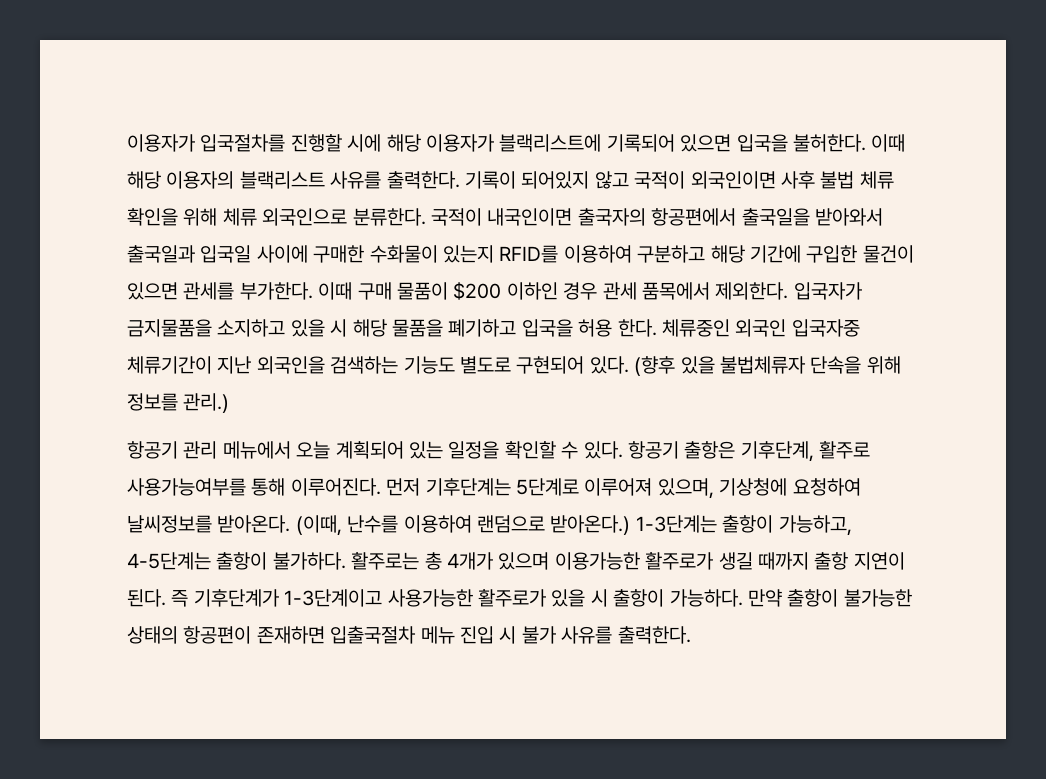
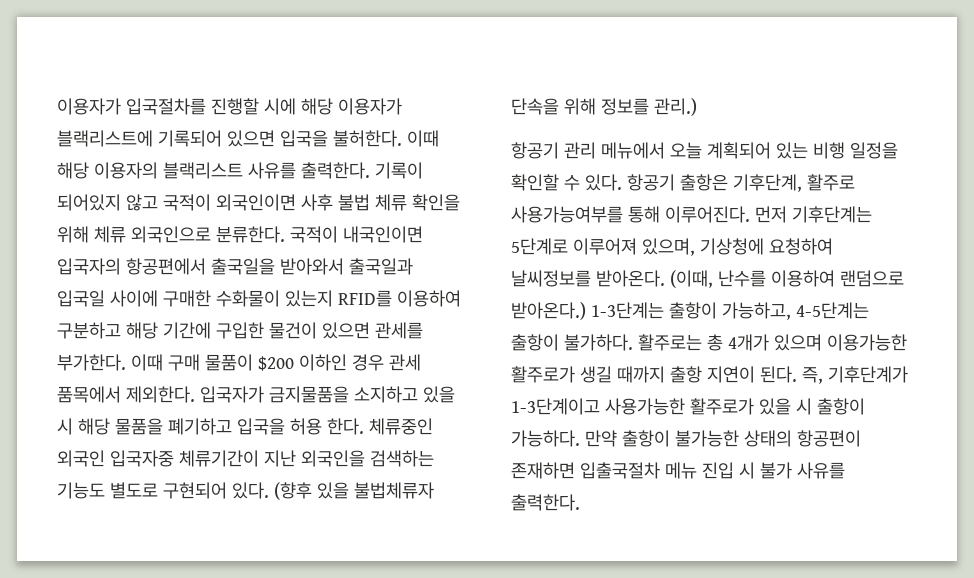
[577,208,646,226] 출국자의 -> [57,258,121,275] 입국자의
(443, 450) none -> [812,142,845,159] 비행
[171,590,189,607] 즉 -> [801,367,823,384] 즉,

